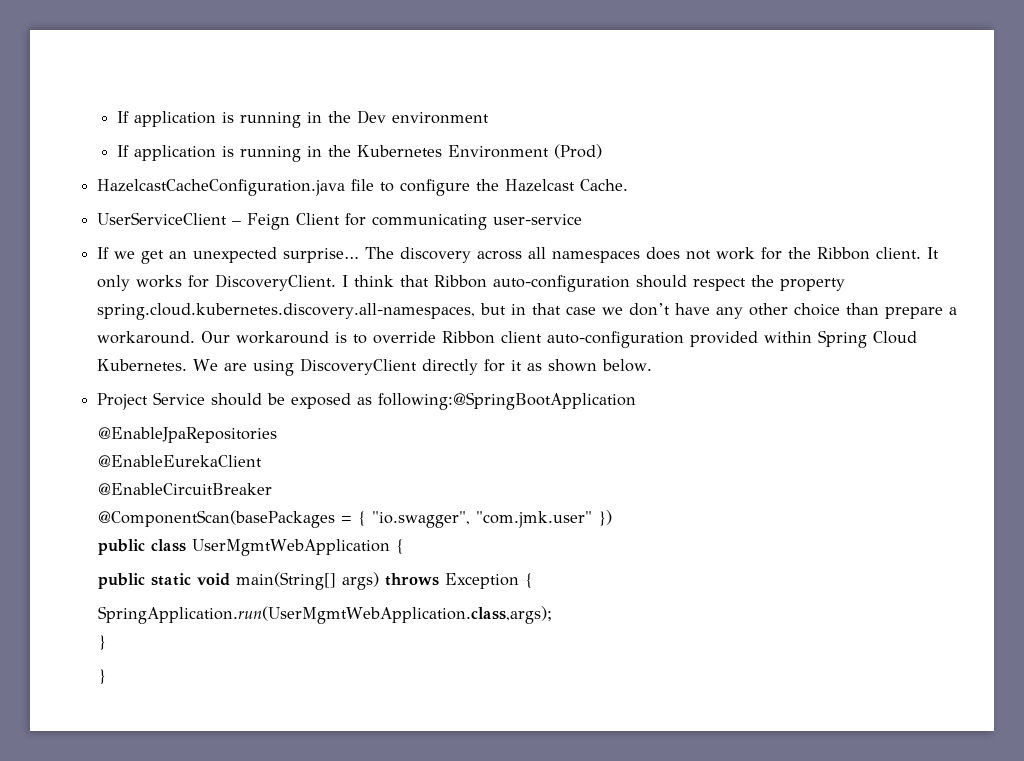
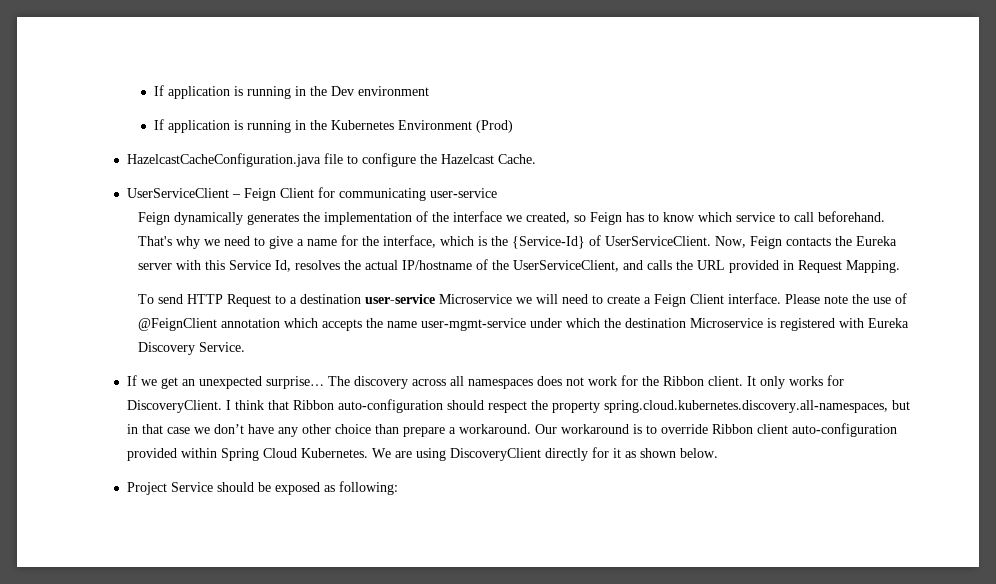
(582, 219) none -> [138,211,886,225] [138,235,898,249] [138,259,901,273] [138,293,908,307] [138,318,910,331] [138,342,246,355] // Feign dynamically generates the implementation of the interface we created, so Feign has to know which service to call beforehand. That's why we need to give a name for the interface, which is the {Service-Id} of UserServiceClient. Now, Feign contacts the Eureka server with this Service Id, resolves the actual IP/hostname of the UserServiceClient, and calls the URL provided in Request Mapping. // To send HTTP Request to a destination user-service Microservice we will need to create a Feign Client interface. Please note the use of @FeignClient annotation which accepts the name user-mgmt-service under which the destination Microservice is registered with Eureka Discovery Service.
[377,392,636,410] [98,427,278,443] [98,455,263,467] [98,483,273,495] [98,510,613,528] [98,539,405,556] [98,572,534,590] [98,606,553,624] [98,635,107,650] [98,669,107,684] following:@SpringBootApplication // @EnableJpaRepositories // @EnableEurekaClient // @EnableCircuitBreaker // @ComponentScan(basePackages = { "io.swagger", "com.jmk.user" }) // public class UserMgmtWebApplication { // public static void main(String[] args) throws Exception { // SpringApplication.run(UserMgmtWebApplication.class,args); // } // } -> [338,481,398,495] following:

